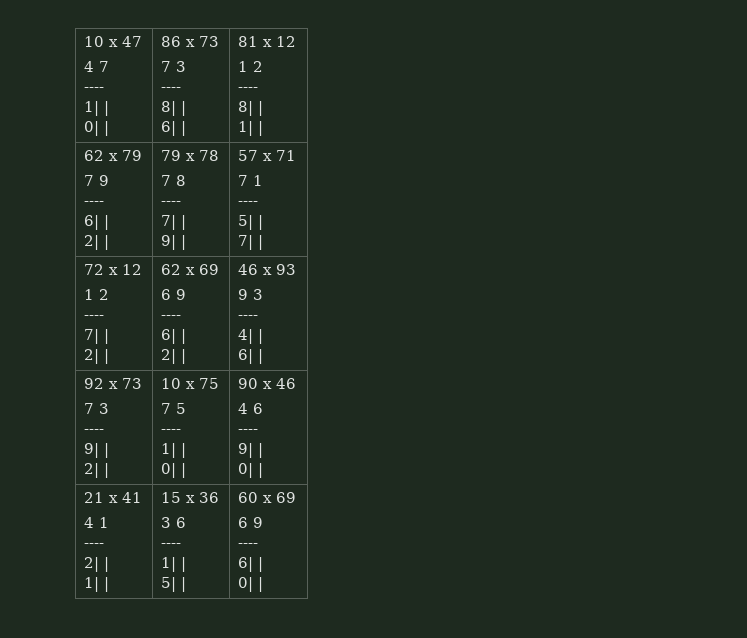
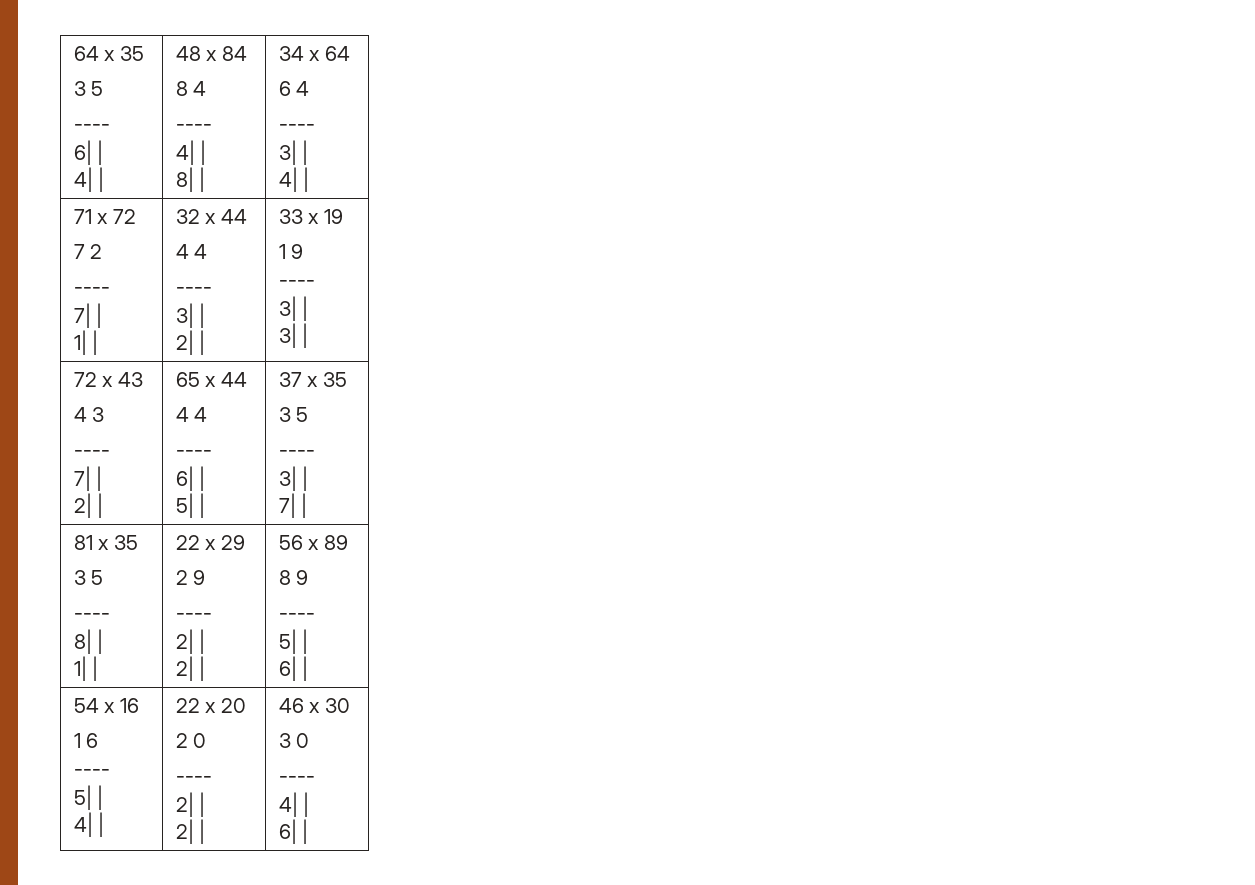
[84,36,143,47] [84,61,110,72] [84,87,105,92] [84,101,110,116] [84,121,110,136] [161,36,220,47] [161,61,187,72] [161,87,182,92] [161,101,187,116] [161,121,187,136] [238,36,297,47] [238,61,264,72] [238,87,259,92] [238,101,264,116] [238,121,264,136] [84,150,143,161] [84,175,110,186] [84,201,105,206] [84,215,110,230] [84,235,110,250] [161,150,220,161] [161,175,187,186] [161,201,182,206] [161,215,187,230] [161,235,187,250] [238,150,297,161] [238,175,264,186] [238,201,259,206] [238,215,264,230] [238,235,254,250] 10 x 47 // 4 7 // ---- // 1| | // 0| | | 86 x 73 // 7 3 // ---- // 8| | // 6| | | 81 x 12 // 1 2 // ---- // 8| | // 1| | // 62 x 79 // 7 9 // ---- // 6| | // 2| | | 79 x 78 // 7 8 // ---- // 7| | // 9| | | 57 x 71 // 7 1 // ---- // 5| | // 7| -> [73,46,144,61] [73,81,104,96] [73,124,110,131] [73,140,104,165] [73,167,105,192] [175,46,247,61] [175,81,207,96] [175,124,212,131] [175,140,207,165] [175,167,206,192] [278,46,350,61] [278,81,310,96] [278,124,315,131] [278,140,309,165] [278,167,310,192] [73,209,136,224] [73,244,103,259] [73,287,110,294] [73,303,103,328] [73,330,99,355] [175,209,247,224] [175,244,208,259] [175,287,212,294] [175,303,206,328] [175,330,206,355] [278,209,343,224] [278,244,304,259] [278,280,315,287] [278,296,309,321] [278,323,297,348] 64 x 35 // 3 5 // ---- // 6| | // 4| | | 48 x 84 // 8 4 // ---- // 4| | // 8| | | 34 x 64 // 6 4 // ---- // 3| | // 4| | // 71 x 72 // 7 2 // ---- // 7| | // 1| | | 32 x 44 // 4 4 // ---- // 3| | // 2| | | 33 x 19 // 1 9 // ---- // 3| | // 3|
[122,264,143,275] [84,289,110,300] 12 // 1 2 -> [117,372,143,387] [73,407,105,422] 43 // 4 3
[161,264,220,275] [161,289,187,300] [161,315,182,320] [161,329,177,344] 62 x 69 // 6 9 // ---- // 6| -> [175,372,247,387] [175,407,208,422] [175,450,212,457] [175,466,206,491] [175,493,206,518] [278,372,347,387] [278,407,309,422] [278,450,315,457] [278,466,309,491] [278,493,308,518] [73,535,138,550] [73,570,104,585] [73,613,110,620] [73,629,104,654] [73,656,99,681] [175,535,245,550] [175,570,206,585] [175,613,212,620] [175,629,206,654] [175,656,206,681] [278,535,348,550] [278,570,309,585] [278,613,315,620] [278,629,309,654] [278,656,309,681] [73,698,139,713] [73,733,99,748] [73,769,110,776] [73,785,104,810] [73,812,105,837] [175,698,246,713] [175,733,207,748] [175,776,212,783] [175,792,194,817] 65 x 44 // 4 4 // ---- // 6| | // 5| | | 37 x 35 // 3 5 // ---- // 3| | // 7| | // 81 x 35 // 3 5 // ---- // 8| | // 1| | | 22 x 29 // 2 9 // ---- // 2| | // 2| | | 56 x 89 // 8 9 // ---- // 5| | // 6| | // 54 x 16 // 1 6 // ---- // 5| | // 4| | | 22 x 20 // 2 0 // ---- // 2|
[276,264,297,275] [238,289,264,300] 93 // 9 3 -> [324,698,350,713] [278,733,310,748] 30 // 3 0
[84,378,143,389] [84,403,110,414] [84,429,105,434] [84,443,110,458] [84,463,110,478] [161,378,220,389] [161,403,187,414] [161,429,182,434] [161,443,187,458] [161,463,187,478] [238,378,297,389] [238,403,264,414] [238,429,259,434] [238,443,264,458] [238,463,264,478] [84,492,143,503] [84,517,110,528] [84,543,105,548] [84,557,110,572] [84,577,110,592] [161,492,220,503] [161,517,187,528] [161,543,182,548] [161,557,187,572] [161,577,187,592] [238,492,297,503] [238,517,264,528] [238,543,259,548] [238,557,264,572] [238,577,264,592] // 92 x 73 // 7 3 // ---- // 9| | // 2| | | 10 x 75 // 7 5 // ---- // 1| | // 0| | | 90 x 46 // 4 6 // ---- // 9| | // 0| | // 21 x 41 // 4 1 // ---- // 2| | // 1| | | 15 x 36 // 3 6 // ---- // 1| | // 5| | | 60 x 69 // 6 9 // ---- // 6| | // 0| | -> (309, 831) none

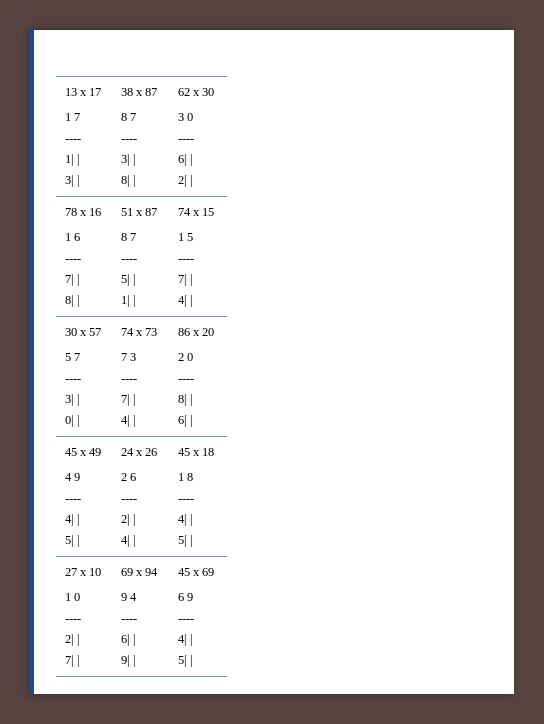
[73,46,144,61] [73,81,104,96] [73,124,110,131] [73,140,104,165] [73,167,105,192] [175,46,247,61] [175,81,207,96] [175,124,212,131] [175,140,207,165] [175,167,206,192] [278,46,350,61] [278,81,310,96] [278,124,315,131] [278,140,309,165] [278,167,310,192] [73,209,136,224] [73,244,103,259] [73,287,110,294] [73,303,103,328] [73,330,99,355] [175,209,247,224] [175,244,208,259] [175,287,212,294] [175,303,206,328] [175,330,206,355] [278,209,343,224] [278,244,304,259] [278,280,315,287] [278,296,309,321] [278,323,309,348] [73,372,143,387] [73,407,105,422] [73,450,110,457] [73,466,103,491] [73,493,104,518] [175,372,247,387] [175,407,208,422] [175,450,212,457] [175,466,206,491] [175,493,206,518] [278,372,347,387] [278,407,309,422] [278,450,315,457] [278,466,309,491] [278,493,308,518] [73,535,138,550] [73,570,104,585] [73,613,110,620] [73,629,104,654] [73,656,99,681] [175,535,245,550] [175,570,206,585] [175,613,212,620] [175,629,206,654] [175,656,206,681] [278,535,348,550] [278,570,309,585] [278,613,315,620] [278,629,309,654] [278,656,309,681] [73,698,99,713] 64 x 35 // 3 5 // ---- // 6| | // 4| | | 48 x 84 // 8 4 // ---- // 4| | // 8| | | 34 x 64 // 6 4 // ---- // 3| | // 4| | // 71 x 72 // 7 2 // ---- // 7| | // 1| | | 32 x 44 // 4 4 // ---- // 3| | // 2| | | 33 x 19 // 1 9 // ---- // 3| | // 3| | // 72 x 43 // 4 3 // ---- // 7| | // 2| | | 65 x 44 // 4 4 // ---- // 6| | // 5| | | 37 x 35 // 3 5 // ---- // 3| | // 7| | // 81 x 35 // 3 5 // ---- // 8| | // 1| | | 22 x 29 // 2 9 // ---- // 2| | // 2| | | 56 x 89 // 8 9 // ---- // 5| | // 6| | // 54 -> [64,88,102,96] [64,113,80,121] [64,139,81,142] [64,154,80,166] [64,175,80,187] [120,88,158,96] [120,113,136,121] [120,139,137,142] [120,154,136,166] [120,175,136,187] [177,88,215,96] [177,113,193,121] [177,139,194,142] [177,154,193,166] [177,175,193,187] [64,208,77,216] 13 x 17 // 1 7 // ---- // 1| | // 3| | | 38 x 87 // 8 7 // ---- // 3| | // 8| | | 62 x 30 // 3 0 // ---- // 6| | // 2| | // 78
[73,785,104,810] [73,812,105,837] [175,698,200,713] 5| | // 4| | | 22 -> [64,274,80,286] [64,295,80,307] [120,208,158,216] [120,233,136,241] [120,259,137,262] [120,274,136,286] [120,295,136,307] [177,208,215,216] [177,233,193,241] [177,259,194,262] [177,274,193,286] [177,295,193,307] [64,328,102,336] [64,353,80,361] [64,379,81,382] [64,394,80,406] [64,415,80,427] [120,328,158,336] [120,353,136,361] [120,379,137,382] [120,394,136,406] [120,415,136,427] [177,328,190,336] 7| | // 8| | | 51 x 87 // 8 7 // ---- // 5| | // 1| | | 74 x 15 // 1 5 // ---- // 7| | // 4| | // 30 x 57 // 5 7 // ---- // 3| | // 0| | | 74 x 73 // 7 3 // ---- // 7| | // 4| | | 86
[175,792,206,817] [175,819,206,844] [278,698,350,713] [278,733,310,748] [278,776,315,783] [278,792,310,817] [278,819,297,844] 2| | // 2| | | 46 x 30 // 3 0 // ---- // 4| | // 6| -> [177,394,193,406] [177,415,193,427] [64,448,102,456] [64,473,80,481] [64,499,81,502] [64,514,80,526] [64,535,80,547] [120,448,158,456] [120,473,136,481] [120,499,137,502] [120,514,136,526] [120,535,136,547] [177,448,215,456] [177,473,193,481] [177,499,194,502] [177,514,193,526] [177,535,193,547] [64,568,102,576] [64,593,80,601] [64,619,81,622] [64,634,80,646] [64,655,80,667] [120,568,159,576] [120,593,137,601] [120,619,137,622] [120,634,136,646] [120,655,136,667] [177,568,215,576] [177,593,193,601] [177,619,194,622] [177,634,193,646] [177,655,187,667] 8| | // 6| | // 45 x 49 // 4 9 // ---- // 4| | // 5| | | 24 x 26 // 2 6 // ---- // 2| | // 4| | | 45 x 18 // 1 8 // ---- // 4| | // 5| | // 27 x 10 // 1 0 // ---- // 2| | // 7| | | 69 x 94 // 9 4 // ---- // 6| | // 9| | | 45 x 69 // 6 9 // ---- // 4| | // 5|

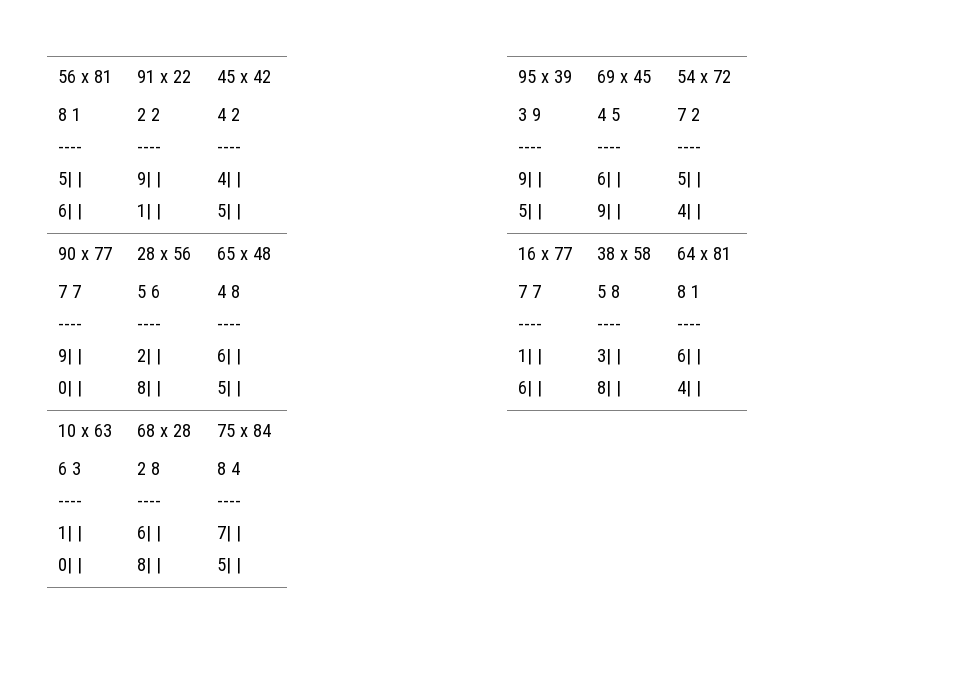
[64,88,102,96] [64,113,71,121] 13 x 17 // 1 -> [57,70,112,83] [57,108,81,121] [57,146,82,153] [57,172,82,188] [57,204,82,220] [136,70,191,83] [136,108,160,121] [136,146,161,153] [136,172,161,188] [136,204,161,220] [216,70,271,83] [216,108,240,121] [216,146,241,153] [216,172,241,188] [216,204,241,220] [57,247,112,260] [57,285,81,298] [57,323,82,330] [57,349,82,365] [57,381,82,397] [136,247,191,260] [136,285,160,298] [136,323,161,330] [136,349,161,365] [136,381,161,397] [216,247,271,260] [216,285,240,298] [216,323,241,330] [216,349,241,365] [216,381,241,397] [57,424,112,437] [57,462,81,475] [57,500,82,507] [57,526,82,542] [57,558,82,574] [136,424,191,437] [136,462,160,475] [136,500,161,507] [136,526,161,542] [136,558,161,574] [216,424,271,437] [216,462,240,475] [216,500,241,507] [216,526,241,542] [216,558,241,574] [517,70,572,83] [517,108,541,121] [517,146,542,153] [517,172,542,188] [517,204,542,220] [596,70,651,83] [596,108,620,121] [596,146,621,153] [596,172,621,188] [596,204,621,220] [676,70,731,83] [676,108,700,121] [676,146,701,153] [676,172,701,188] [676,204,701,220] [517,247,572,260] [517,285,527,298] 56 x 81 // 8 1 // ---- // 5| | // 6| | | 91 x 22 // 2 2 // ---- // 9| | // 1| | | 45 x 42 // 4 2 // ---- // 4| | // 5| | // 90 x 77 // 7 7 // ---- // 9| | // 0| | | 28 x 56 // 5 6 // ---- // 2| | // 8| | | 65 x 48 // 4 8 // ---- // 6| | // 5| | // 10 x 63 // 6 3 // ---- // 1| | // 0| | | 68 x 28 // 2 8 // ---- // 6| | // 8| | | 75 x 84 // 8 4 // ---- // 7| | // 5| | // 95 x 39 // 3 9 // ---- // 9| | // 5| | | 69 x 45 // 4 5 // ---- // 6| | // 9| | | 54 x 72 // 7 2 // ---- // 5| | // 4| | // 16 x 77 // 7
[64,175,74,187] 3| -> [517,381,532,397] 6|
[145,88,158,96] [120,113,136,121] 87 // 8 7 -> [632,247,651,260] [596,285,620,298] 58 // 5 8
[177,88,215,96] [177,113,193,121] [177,139,194,142] [177,154,193,166] [177,175,193,187] [64,208,102,216] [64,233,80,241] [64,259,81,262] [64,274,80,286] [64,295,80,307] [120,208,158,216] [120,233,136,241] [120,259,137,262] [120,274,136,286] [120,295,136,307] [177,208,215,216] [177,233,193,241] [177,259,194,262] [177,274,193,286] [177,295,193,307] [64,328,102,336] [64,353,80,361] [64,379,81,382] [64,394,80,406] [64,415,80,427] [120,328,158,336] [120,353,136,361] [120,379,137,382] [120,394,136,406] [120,415,136,427] [177,328,215,336] [177,353,193,361] [177,379,194,382] [177,394,193,406] [177,415,193,427] [64,448,102,456] [64,473,80,481] [64,499,81,502] [64,514,80,526] [64,535,80,547] [120,448,158,456] [120,473,136,481] [120,499,137,502] [120,514,136,526] [120,535,136,547] [177,448,215,456] [177,473,193,481] [177,499,194,502] [177,514,193,526] [177,535,193,547] [64,568,102,576] [64,593,80,601] [64,619,81,622] [64,634,80,646] [64,655,80,667] [120,568,159,576] [120,593,137,601] [120,619,137,622] [120,634,136,646] [120,655,136,667] [177,568,215,576] [177,593,193,601] [177,619,194,622] [177,634,193,646] [177,655,187,667] 62 x 30 // 3 0 // ---- // 6| | // 2| | // 78 x 16 // 1 6 // ---- // 7| | // 8| | | 51 x 87 // 8 7 // ---- // 5| | // 1| | | 74 x 15 // 1 5 // ---- // 7| | // 4| | // 30 x 57 // 5 7 // ---- // 3| | // 0| | | 74 x 73 // 7 3 // ---- // 7| | // 4| | | 86 x 20 // 2 0 // ---- // 8| | // 6| | // 45 x 49 // 4 9 // ---- // 4| | // 5| | | 24 x 26 // 2 6 // ---- // 2| | // 4| | | 45 x 18 // 1 8 // ---- // 4| | // 5| | // 27 x 10 // 1 0 // ---- // 2| | // 7| | | 69 x 94 // 9 4 // ---- // 6| | // 9| | | 45 x 69 // 6 9 // ---- // 4| | // 5| -> [676,247,731,260] [676,285,700,298] [676,323,701,330] [676,349,701,365] [676,381,691,397] 64 x 81 // 8 1 // ---- // 6| | // 4|

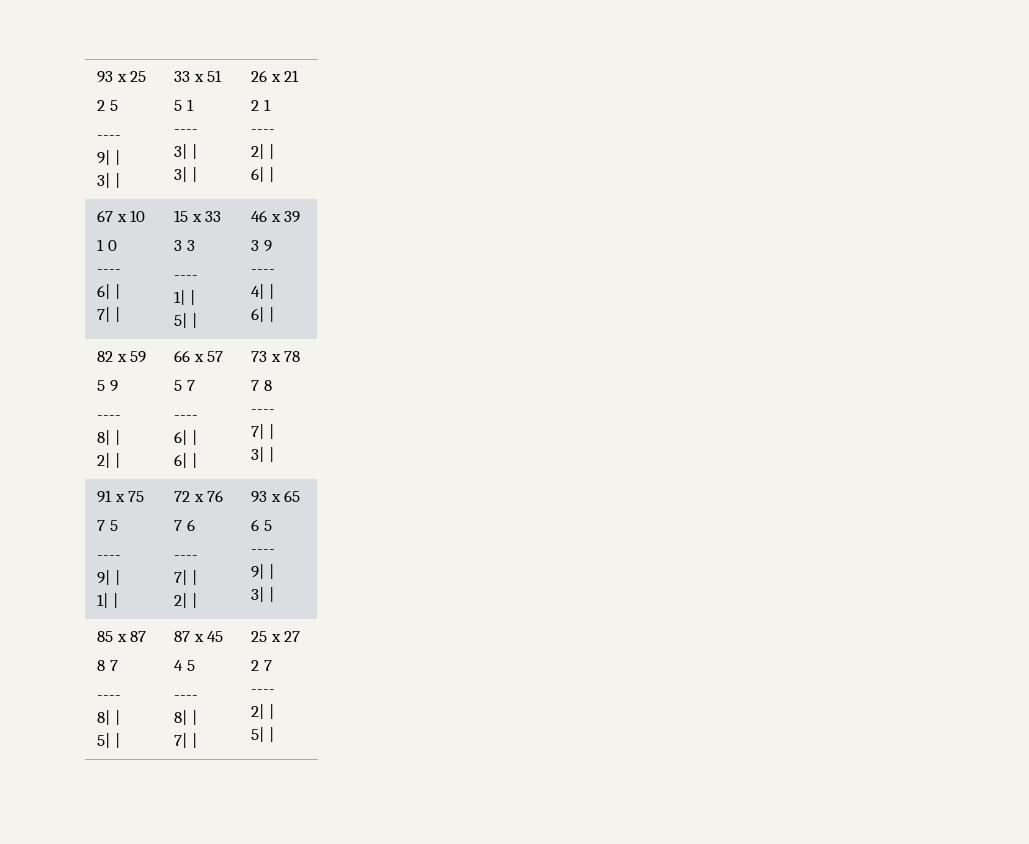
[57,70,112,83] [57,108,81,121] [57,146,82,153] [57,172,82,188] [57,204,82,220] [136,70,191,83] [136,108,160,121] 56 x 81 // 8 1 // ---- // 5| | // 6| | | 91 x 22 // 2 2 -> [97,71,147,83] [97,100,118,111] [97,135,122,140] [97,150,120,165] [97,173,120,188] [174,70,223,82] [174,99,194,111] [174,129,199,134] [174,144,197,159] [174,167,197,182] [251,70,300,82] [251,99,271,111] [251,129,276,134] [251,144,274,159] [251,167,274,182] [97,210,146,222] [97,239,117,251] [97,269,122,274] [97,284,120,299] [97,307,120,322] [174,210,222,222] [174,240,195,251] [174,275,199,280] [174,290,195,305] [174,313,197,328] [251,210,301,223] [251,240,272,252] [251,269,276,274] [251,284,274,299] [251,307,274,322] [97,351,147,363] [97,380,118,392] [97,415,122,420] [97,430,120,445] [97,453,120,468] [174,350,224,362] [174,380,195,391] [174,415,199,420] [174,430,197,445] [174,453,197,468] [251,351,301,362] [251,380,272,391] [251,409,276,414] [251,424,274,439] [251,447,274,462] [97,490,145,503] [97,520,118,531] 93 x 25 // 2 5 // ---- // 9| | // 3| | | 33 x 51 // 5 1 // ---- // 3| | // 3| | | 26 x 21 // 2 1 // ---- // 2| | // 6| | // 67 x 10 // 1 0 // ---- // 6| | // 7| | | 15 x 33 // 3 3 // ---- // 1| | // 5| | | 46 x 39 // 3 9 // ---- // 4| | // 6| | // 82 x 59 // 5 9 // ---- // 8| | // 2| | | 66 x 57 // 5 7 // ---- // 6| | // 6| | | 73 x 78 // 7 8 // ---- // 7| | // 3| | // 91 x 75 // 7 5
[216,70,271,83] [216,108,240,121] [216,146,241,153] [216,172,241,188] [216,204,241,220] [57,247,112,260] [57,285,81,298] [57,323,82,330] [57,349,82,365] [57,381,82,397] [136,247,191,260] [136,285,160,298] [136,323,161,330] [136,349,161,365] [136,381,161,397] [216,247,271,260] [216,285,240,298] [216,323,241,330] [216,349,241,365] [216,381,241,397] [57,424,112,437] [57,462,81,475] [57,500,82,507] [57,526,82,542] [57,558,82,574] [136,424,191,437] [136,462,160,475] [136,500,161,507] [136,526,161,542] [136,558,161,574] [216,424,271,437] [216,462,240,475] [216,500,241,507] [216,526,241,542] [216,558,241,574] [517,70,572,83] [517,108,541,121] [517,146,542,153] [517,172,542,188] [517,204,542,220] [596,70,615,83] 45 x 42 // 4 2 // ---- // 4| | // 5| | // 90 x 77 // 7 7 // ---- // 9| | // 0| | | 28 x 56 // 5 6 // ---- // 2| | // 8| | | 65 x 48 // 4 8 // ---- // 6| | // 5| | // 10 x 63 // 6 3 // ---- // 1| | // 0| | | 68 x 28 // 2 8 // ---- // 6| | // 8| | | 75 x 84 // 8 4 // ---- // 7| | // 5| | // 95 x 39 // 3 9 // ---- // 9| | // 5| | | 69 -> [174,490,224,502] [174,519,195,531] [174,555,199,560] [174,570,197,585] [174,593,197,608] [251,490,301,503] [251,519,272,531] [251,549,276,554] [251,564,274,579] [251,587,274,602] [97,631,147,642] [97,660,118,671] [97,695,122,700] [97,710,120,725] [97,733,120,748] [174,631,191,642] 72 x 76 // 7 6 // ---- // 7| | // 2| | | 93 x 65 // 6 5 // ---- // 9| | // 3| | // 85 x 87 // 8 7 // ---- // 8| | // 5| | | 87
[596,172,621,188] [596,204,621,220] [676,70,731,83] [676,108,700,121] [676,146,701,153] [676,172,701,188] [676,204,701,220] [517,247,572,260] [517,285,541,298] [517,323,542,330] [517,349,542,365] [517,381,542,397] [596,247,651,260] [596,285,620,298] [596,323,621,330] [596,349,621,365] [596,381,621,397] [676,247,731,260] [676,285,700,298] [676,323,701,330] [676,349,701,365] [676,381,701,397] 6| | // 9| | | 54 x 72 // 7 2 // ---- // 5| | // 4| | // 16 x 77 // 7 7 // ---- // 1| | // 6| | | 38 x 58 // 5 8 // ---- // 3| | // 8| | | 64 x 81 // 8 1 // ---- // 6| | // 4| | -> [174,710,197,725] [174,733,197,748] [251,631,301,642] [251,660,272,671] [251,689,276,694] [251,704,274,719] [251,727,274,742] 8| | // 7| | | 25 x 27 // 2 7 // ---- // 2| | // 5| |

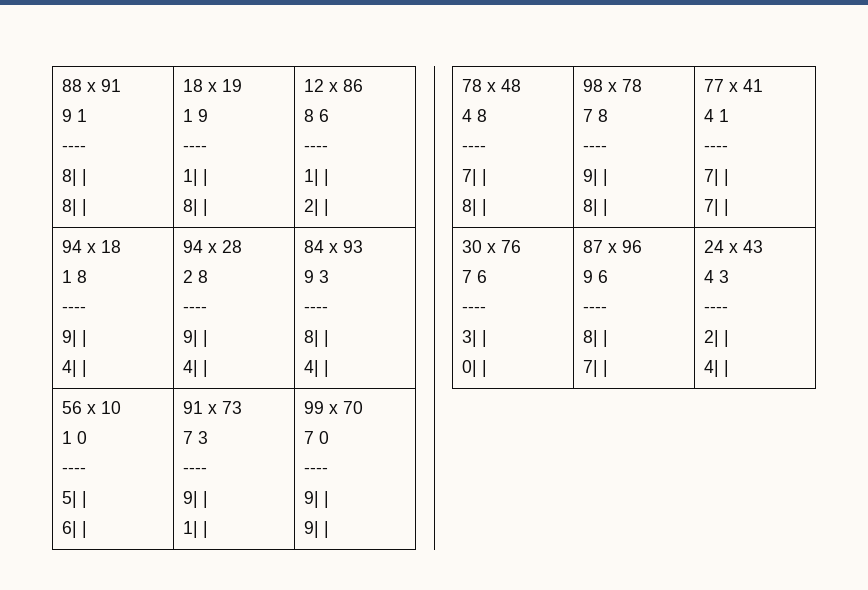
[97,71,147,83] [97,100,118,111] [97,135,122,140] [97,150,120,165] [97,173,120,188] [174,70,223,82] [174,99,194,111] [174,129,199,134] [174,144,197,159] [174,167,197,182] [251,70,300,82] [251,99,271,111] [251,129,276,134] [251,144,274,159] [251,167,274,182] [97,210,114,222] 93 x 25 // 2 5 // ---- // 9| | // 3| | | 33 x 51 // 5 1 // ---- // 3| | // 3| | | 26 x 21 // 2 1 // ---- // 2| | // 6| | // 67 -> [61,79,121,92] [61,109,87,122] [61,145,86,152] [61,169,87,186] [61,199,87,216] [182,79,242,92] [182,109,208,122] [182,145,207,152] [182,169,208,186] [182,199,208,216] [303,79,363,92] [303,109,329,122] [303,145,328,152] [303,169,329,186] [303,199,329,216] [61,240,121,253] [61,270,87,283] [61,306,86,313] [61,330,87,347] [61,360,87,377] [182,240,242,253] [182,270,208,283] [182,306,207,313] [182,330,208,347] [182,360,208,377] [303,240,363,253] [303,270,329,283] [303,306,328,313] [303,330,329,347] [303,360,329,377] [61,401,82,414] 88 x 91 // 9 1 // ---- // 8| | // 8| | | 18 x 19 // 1 9 // ---- // 1| | // 8| | | 12 x 86 // 8 6 // ---- // 1| | // 2| | // 94 x 18 // 1 8 // ---- // 9| | // 4| | | 94 x 28 // 2 8 // ---- // 9| | // 4| | | 84 x 93 // 9 3 // ---- // 8| | // 4| | // 56
[97,284,120,299] [97,307,120,322] [174,210,222,222] [174,240,195,251] [174,275,199,280] [174,290,195,305] [174,313,197,328] [251,210,301,223] [251,240,272,252] [251,269,276,274] [251,284,274,299] [251,307,274,322] [97,351,147,363] [97,380,118,392] [97,415,122,420] [97,430,120,445] [97,453,120,468] [174,350,224,362] [174,380,195,391] [174,415,199,420] [174,430,188,445] 6| | // 7| | | 15 x 33 // 3 3 // ---- // 1| | // 5| | | 46 x 39 // 3 9 // ---- // 4| | // 6| | // 82 x 59 // 5 9 // ---- // 8| | // 2| | | 66 x 57 // 5 7 // ---- // 6| -> [61,491,77,508] 5|
(197, 460) none -> [182,401,217,414] 91 x
[270,351,301,362] [251,380,272,391] [251,409,276,414] [251,424,274,439] [251,447,274,462] [97,490,145,503] [97,520,118,531] x 78 // 7 8 // ---- // 7| | // 3| | // 91 x 75 // 7 5 -> [182,431,208,444] // 7 3
[174,491,191,502] 72 -> [303,401,363,414] [303,431,329,444] [303,467,328,474] [303,491,329,508] [303,521,329,538] [461,79,521,92] [461,109,487,122] [461,145,486,152] [461,169,487,186] [461,199,487,216] [582,79,642,92] [582,109,608,122] [582,145,607,152] [582,169,608,186] [582,199,608,216] [703,79,763,92] [703,109,729,122] [703,145,728,152] [703,169,729,186] [703,199,729,216] [461,240,482,253] 99 x 70 // 7 0 // ---- // 9| | // 9| | // 78 x 48 // 4 8 // ---- // 7| | // 8| | | 98 x 78 // 7 8 // ---- // 9| | // 8| | | 77 x 41 // 4 1 // ---- // 7| | // 7| | // 30
[174,570,197,585] [174,593,197,608] [251,490,301,503] [251,519,272,531] [251,549,276,554] [251,564,274,579] [251,587,274,602] [97,631,147,642] [97,660,118,671] [97,695,122,700] [97,710,120,725] [97,733,111,748] 7| | // 2| | | 93 x 65 // 6 5 // ---- // 9| | // 3| | // 85 x 87 // 8 7 // ---- // 8| | // 5| -> [461,330,487,347] [461,360,477,377] 3| | // 0|
[207,631,224,642] [174,660,195,671] 45 // 4 5 -> [621,240,642,253] [582,270,608,283] 96 // 9 6
[251,631,301,642] [251,660,272,671] [251,689,276,694] [251,704,274,719] [251,727,265,742] 25 x 27 // 2 7 // ---- // 2| | // 5| -> [703,240,763,253] [703,270,729,283] [703,306,728,313] [703,330,729,347] [703,360,719,377] 24 x 43 // 4 3 // ---- // 2| | // 4|

